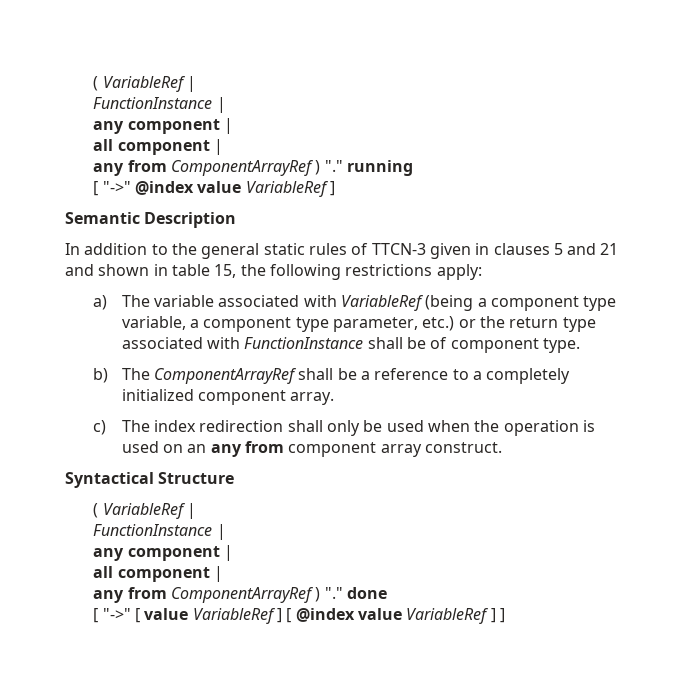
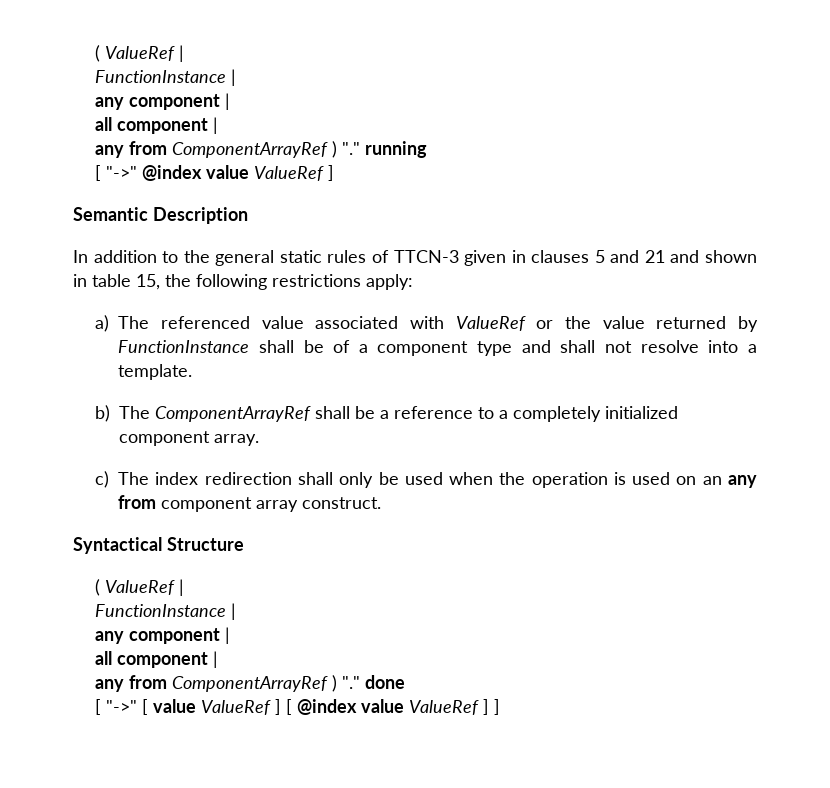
[93,76,186,92] ( VariableRef -> [95,45,176,62] ( ValueRef
[245,181,329,197] VariableRef -> [254,166,325,181] ValueRef
[154,295,617,311] [121,316,596,332] [121,337,581,353] variable associated with VariableRef (being a component type variable, a component type parameter, etc.) or the return type associated with FunctionInstance shall be of component type. -> [160,316,758,332] [118,340,757,356] [118,364,193,380] referenced value associated with ValueRef or the value returned by FunctionInstance shall be of a component type and shall not resolve into a template.
[102,503,186,519] VariableRef -> [105,580,176,595] ValueRef
[192,608,276,624] VariableRef -> [201,700,272,715] ValueRef
[406,608,490,624] VariableRef -> [409,700,480,715] ValueRef

